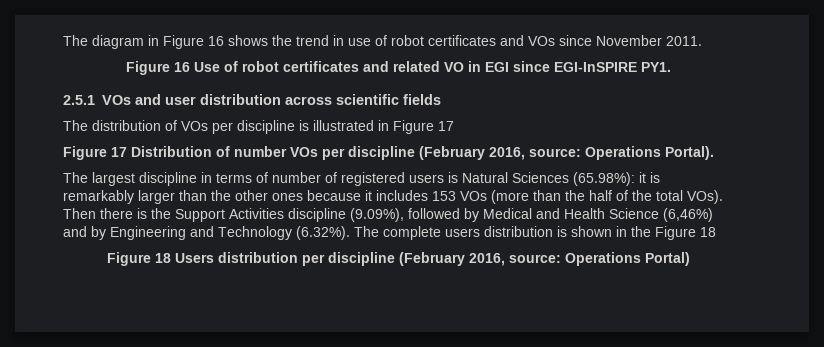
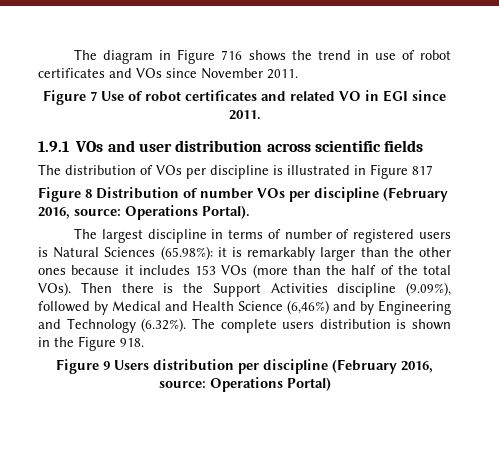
[208,36,224,46] 16 -> [221,50,243,60] 716
[174,62,190,72] 16 -> [90,91,97,101] 7
[554,62,671,72] [63,95,95,105] EGI-InSPIRE PY1. // 2.5.1 -> [228,110,261,120] [38,141,69,152] 2011. // 1.9.1
[438,121,454,131] [63,146,127,160] 17 // Figure 17 -> [412,165,433,175] [38,187,92,202] 817 // Figure 8
[700,227,716,237] [107,252,171,266] 18 // Figure 18 -> [120,338,144,347] [56,359,110,374] 918. // Figure 9

